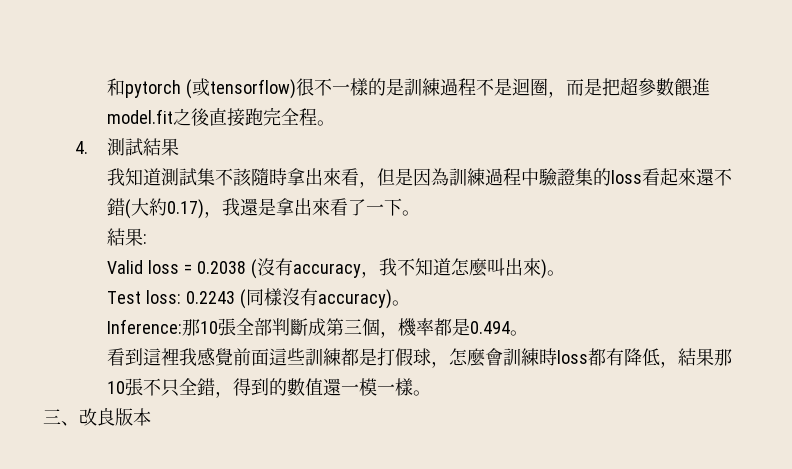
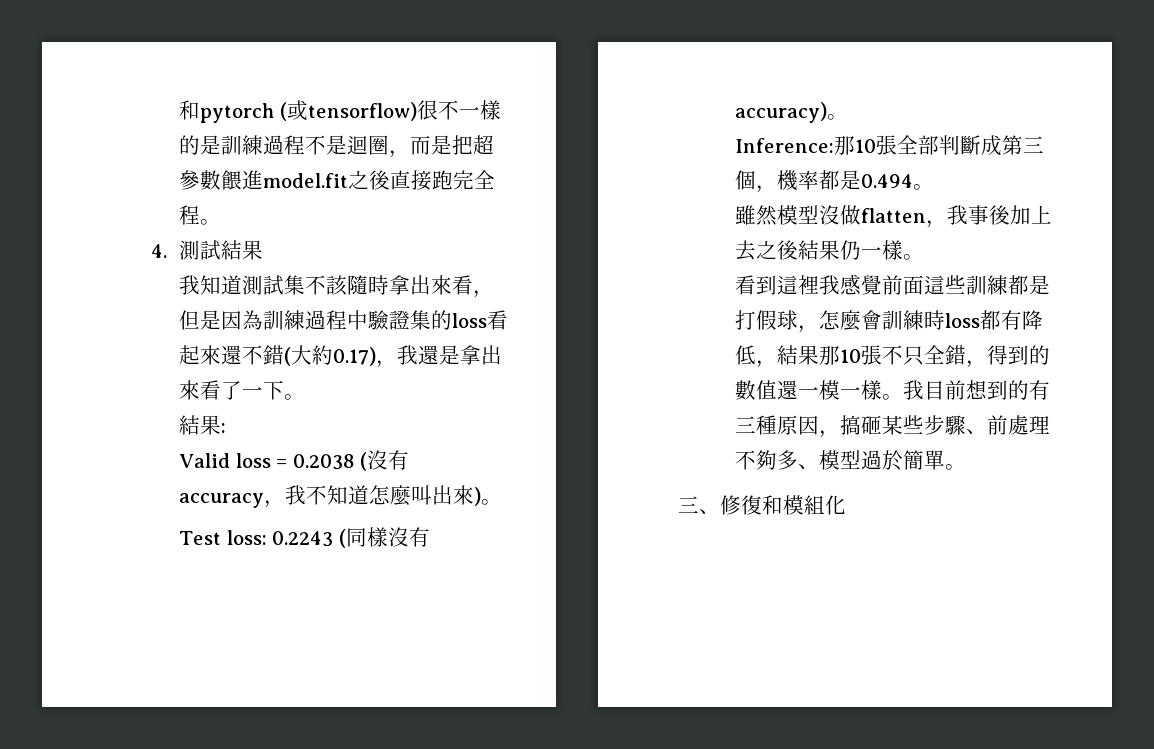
(529, 333) none -> [735,205,1053,228] [735,240,925,261] // 雖然模型沒做flatten，我事後加上去之後結果仍一樣。
[43,408,151,426] // 三、改良版本 -> [903,380,1051,400] [735,415,1051,438] [735,450,967,471] [678,495,846,515] 我目前想到的有三種原因，搞砸某些步驟、前處理不夠多、模型過於簡單。 // 三、修復和模組化

